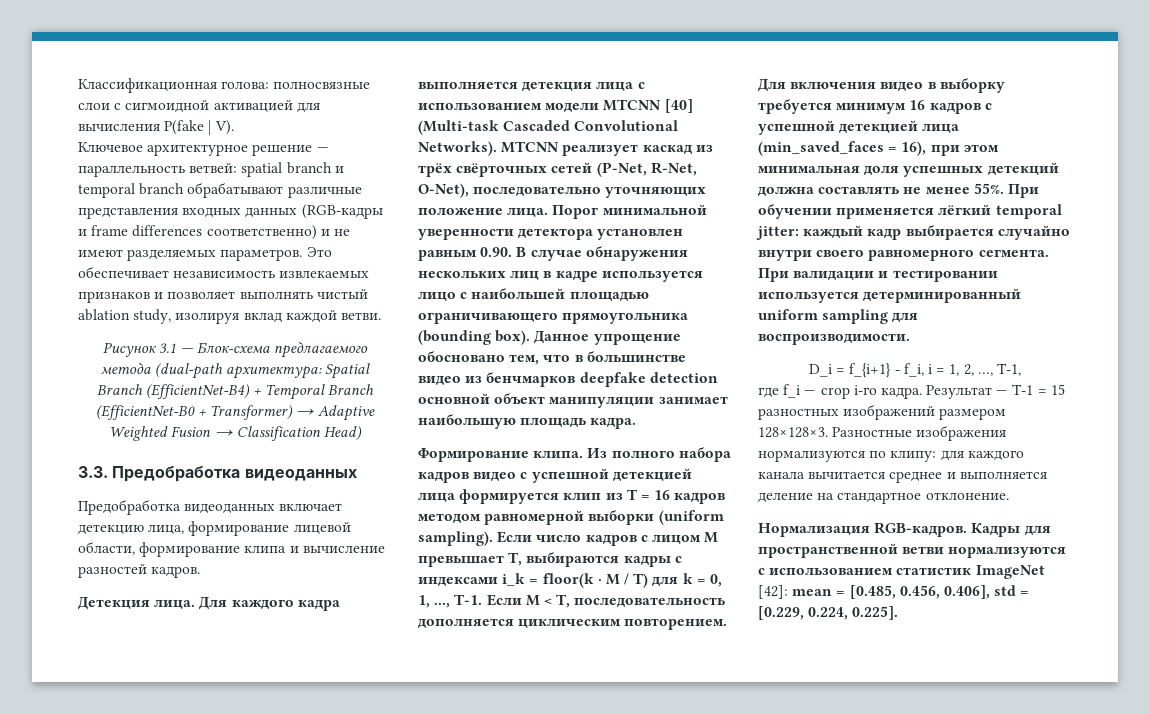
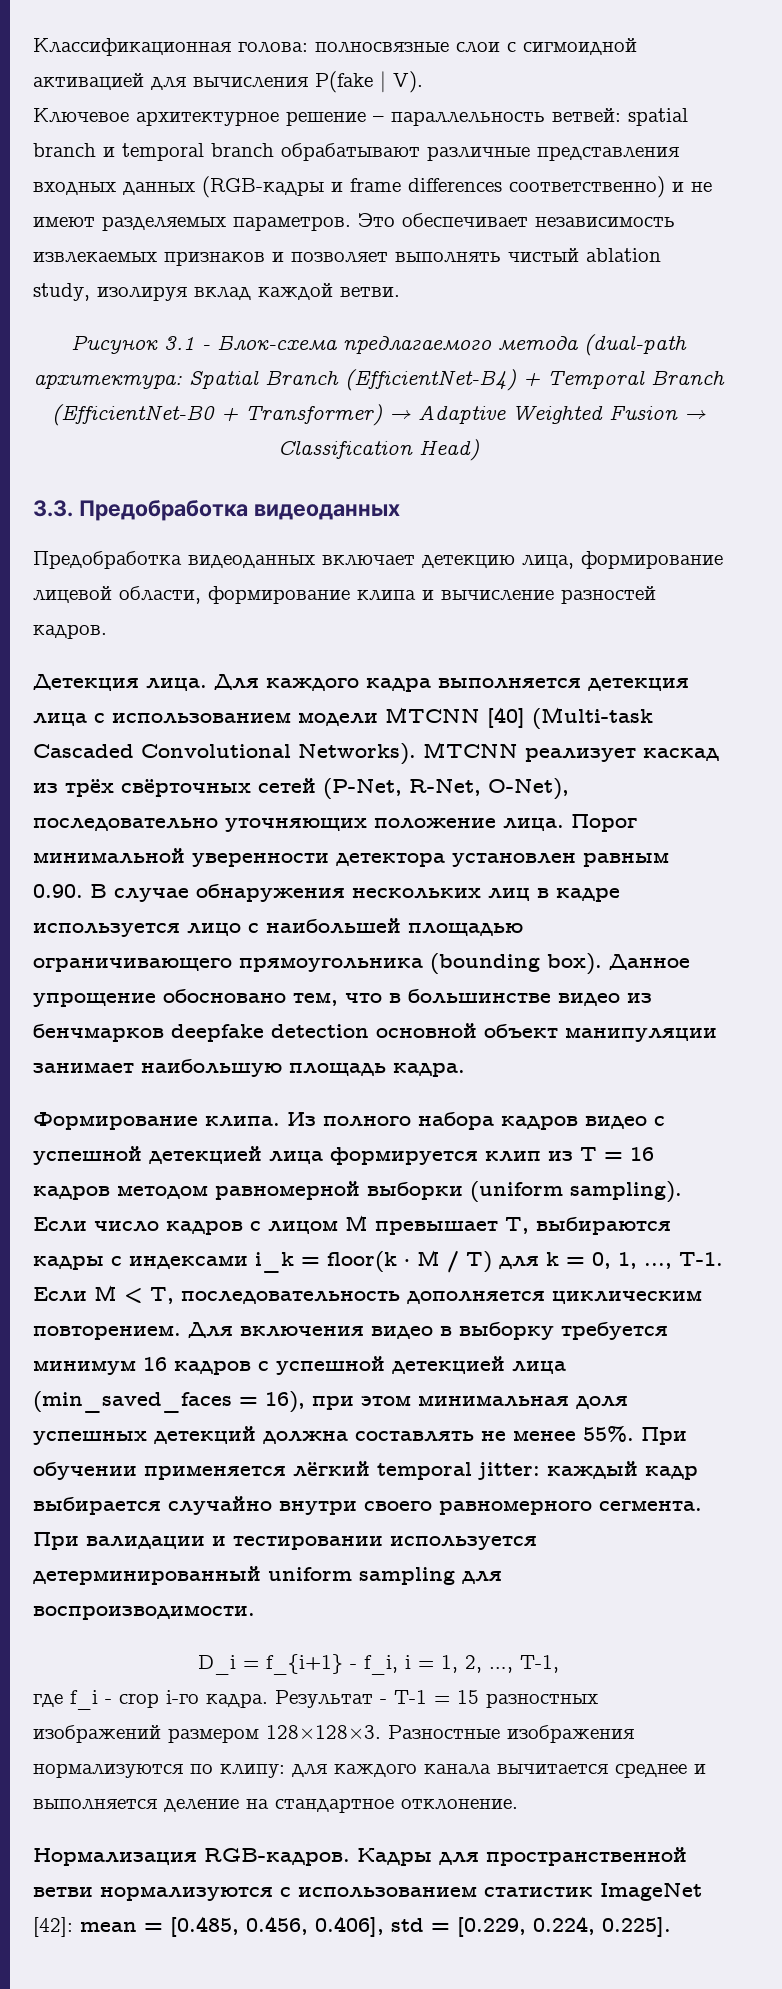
[316,147,329,152] — -> [373,116,384,122] –
[180,348,193,353] — -> [202,345,210,350] -
[804,390,817,395] — -> [105,1699,112,1704] -
[996,390,1009,395] — -> [380,1699,387,1704] -

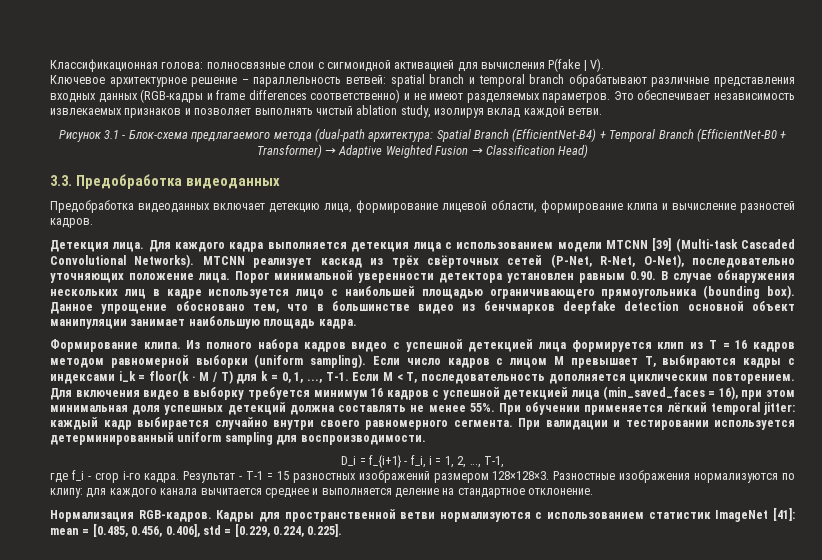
[487,707,525,728] [40] -> [652,238,672,251] [39]
[33,1917,73,1937] [42]: -> [772,508,795,521] [41]:

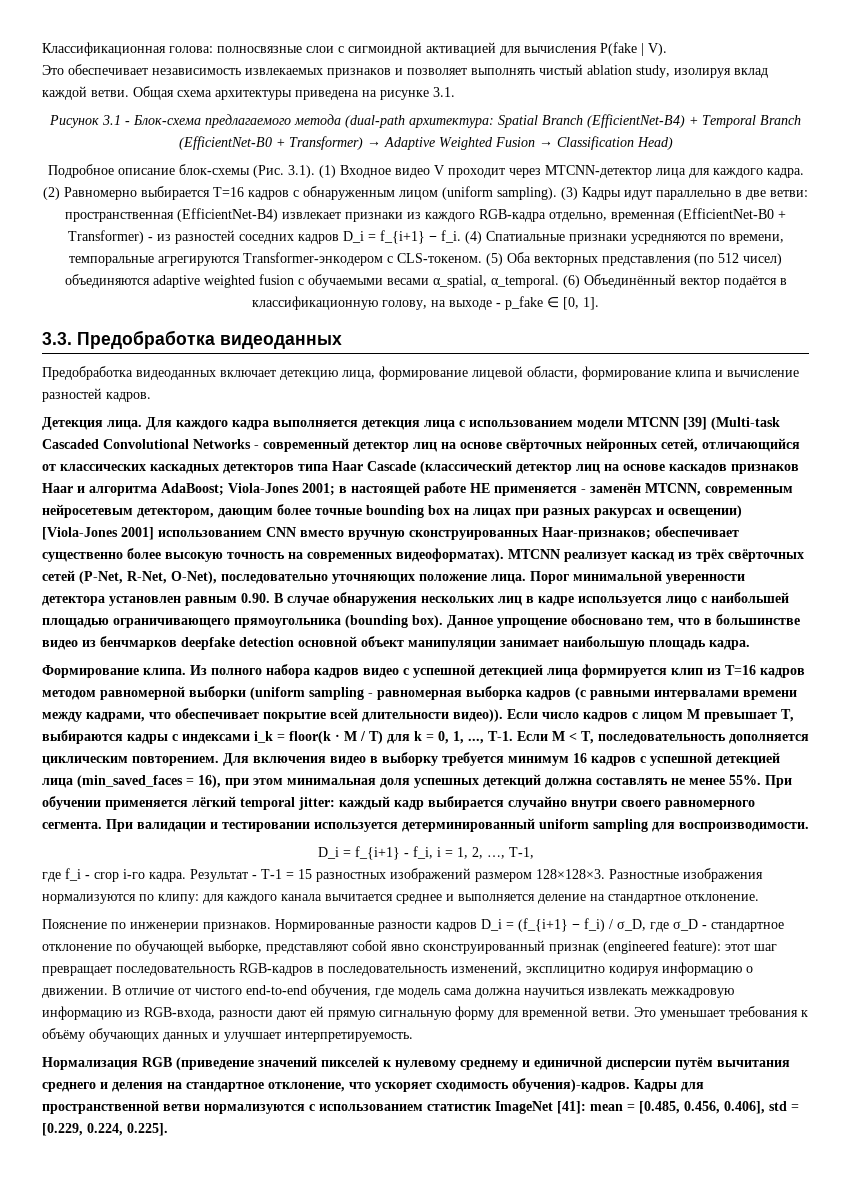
[50,74,796,87] [50,89,611,103] Ключевое архитектурное решение – параллельность ветвей: spatial branch и temporal branch обрабатывают различные представления входных данных (RGB-кадры и frame differences соответственно) и не имеют разделяемых параметров. -> (667, 49) none
(603, 111) none -> [133,86,455,100] Общая схема архитектуры приведена на рисунке 3.1.
(589, 151) none -> [47,164,804,178] [43,186,808,200] [65,208,786,222] [67,230,784,244] [69,252,782,266] [64,274,787,288] [252,296,599,310] // Подробное описание блок-схемы (Рис. 3.1). (1) Входное видео V проходит через MTCNN-детектор лица для каждого кадра. (2) Равномерно выбирается T=16 кадров с обнаруженным лицом (uniform sampling). (3) Кадры идут параллельно в две ветви: пространственная (EfficientNet-B4) извлекает признаки из каждого RGB-кадра отдельно, временная (EfficientNet-B0 + Transformer) - из разностей соседних кадров D_i = f_{i+1} − f_i. (4) Спатиальные признаки усредняются по времени, темпоральные агрегируются Transformer-энкодером с CLS-токеном. (5) Оба векторных представления (по 512 чисел) объединяются adaptive weighted fusion с обучаемыми весами α_spatial, α_temporal. (6) Объединённый вектор подаётся в классификационную голову, на выходе - p_fake ∈ [0, 1].
[134,254,195,268] Networks). -> [193,438,800,452] [42,460,799,474] [42,482,793,496] [42,504,742,518] [42,526,739,540] [42,548,504,562] Networks - современный детектор лиц на основе свёрточных нейронных сетей, отличающийся от классических каскадных детекторов типа Haar Cascade (классический детектор лиц на основе каскадов признаков Haar и алгоритма AdaBoost; Viola-Jones 2001; в настоящей работе НЕ применяется - заменён MTCNN, современным нейросетевым детектором, дающим более точные bounding box на лицах при разных ракурсах и освещении) [Viola-Jones 2001] использованием CNN вместо вручную сконструированных Haar-признаков; обеспечивает существенно более высокую точность на современных видеоформатах).
[708,340,748,349] T = 16 -> [725,665,756,675] T=16
[310,354,367,368] sampling). -> [309,686,797,700] [42,708,503,722] sampling - равномерная выборка кадров (с равными интервалами времени между кадрами, что обеспечивает покрытие всей длительности видео)).
[50,510,212,522] Нормализация RGB-кадров. -> [42,918,784,932] [42,940,777,954] [42,962,753,976] [42,984,734,998] [42,1006,808,1020] [42,1028,413,1042] [42,1056,790,1070] [42,1078,630,1092] Пояснение по инженерии признаков. Нормированные разности кадров D_i = (f_{i+1} − f_i) / σ_D, где σ_D - стандартное отклонение по обучающей выборке, представляют собой явно сконструированный признак (engineered feature): этот шаг превращает последовательность RGB-кадров в последовательность изменений, эксплицитно кодируя информацию о движении. В отличие от чистого end-to-end обучения, где модель сама должна научиться извлекать межкадровую информацию из RGB-входа, разности дают ей прямую сигнальную форму для временной ветви. Это уменьшает требования к объёму обучающих данных и улучшает интерпретируемость. // Нормализация RGB (приведение значений пикселей к нулевому среднему и единичной дисперсии путём вычитания среднего и деления на стандартное отклонение, что ускоряет сходимость обучения)-кадров.

